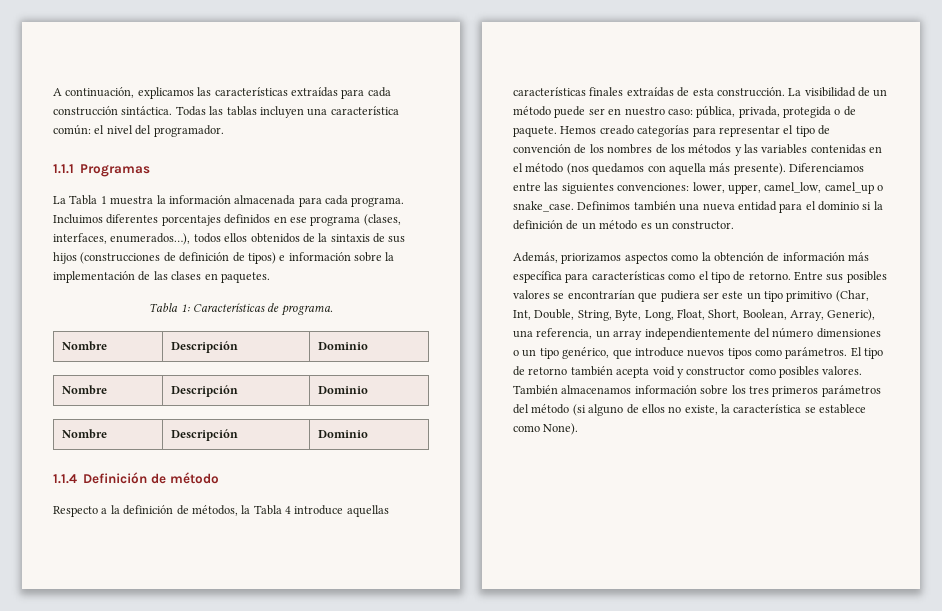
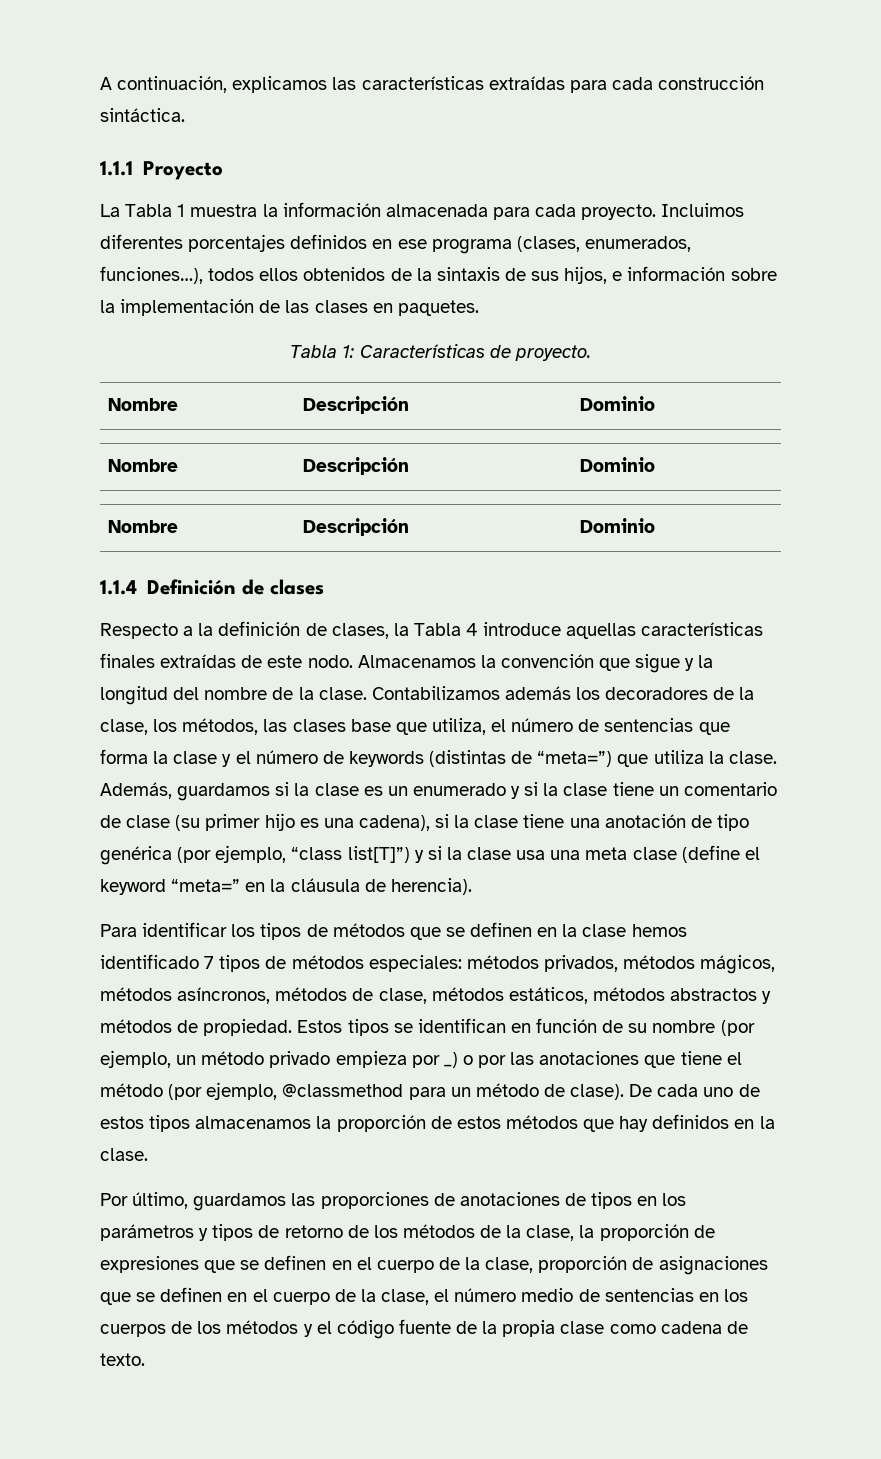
[175,106,399,118] [53,124,224,137] Todas las tablas incluyen una característica común: el nivel del programador. -> (185, 115) none
[80,164,151,177] Programas -> [142,161,223,180] Proyecto
[351,197,405,207] programa. -> [581,204,657,220] proyecto.
[53,233,191,245] interfaces, enumerados…), -> [584,236,691,252] [100,266,203,284] enumerados, funciones…),
[53,252,276,264] hijos (construcciones de definición de tipos) -> [564,266,608,284] hijos,
[280,305,333,316] programa. -> [514,345,591,361] proyecto.
[169,472,219,484] método -> [269,579,324,595] clases
[191,505,238,516] métodos, -> [331,623,389,639] clases,
[692,87,888,97] [513,105,856,118] [513,125,830,137] [513,144,883,156] [513,163,864,175] [513,182,883,194] [513,201,883,213] [513,220,735,230] [513,252,869,264] [513,271,887,283] [513,290,869,302] [513,309,876,321] [513,327,881,340] [513,347,884,359] [513,366,863,378] [513,385,881,397] [513,404,867,416] [513,423,579,435] esta construcción. La visibilidad de un método puede ser en nuestro caso: pública, privada, protegida o de paquete. Hemos creado categorías para representar el tipo de convención de los nombres de los métodos y las variables contenidas en el método (nos quedamos con aquella más presente). Diferenciamos entre las siguientes convenciones: lower, upper, camel_low, camel_up o snake_case. Definimos también una nueva entidad para el dominio si la definición de un método es un constructor. // Además, priorizamos aspectos como la obtención de información más específica para características como el tipo de retorno. Entre sus posibles valores se encontrarían que pudiera ser este un tipo primitivo (Char, Int, Double, String, Byte, Long, Float, Short, Boolean, Array, Generic), una referencia, un array independientemente del número dimensiones o un tipo genérico, que introduce nuevos tipos como parámetros. El tipo de retorno también acepta void y constructor como posibles valores. También almacenamos información sobre los tres primeros parámetros del método (si alguno de ellos no existe, la característica se establece como None). -> [267,654,714,673] [100,686,755,705] [100,718,730,735] [100,749,777,767] [100,782,777,801] [100,813,749,831] [100,845,760,865] [100,878,472,895] [100,922,687,940] [100,954,776,974] [100,987,772,1004] [100,1018,755,1036] [100,1050,742,1068] [100,1082,760,1100] [100,1114,775,1132] [100,1148,148,1161] [100,1192,687,1211] [100,1224,715,1241] [100,1255,768,1275] [100,1287,748,1305] [100,1319,748,1339] [100,1353,145,1366] este nodo. Almacenamos la convención que sigue y la longitud del nombre de la clase. Contabilizamos además los decoradores de la clase, los métodos, las clases base que utiliza, el número de sentencias que forma la clase y el número de keywords (distintas de “meta=”) que utiliza la clase. Además, guardamos si la clase es un enumerado y si la clase tiene un comentario de clase (su primer hijo es una cadena), si la clase tiene una anotación de tipo genérica (por ejemplo, “class list[T]”) y si la clase usa una meta clase (define el keyword “meta=” en la cláusula de herencia). // Para identificar los tipos de métodos que se definen en la clase hemos identificado 7 tipos de métodos especiales: métodos privados, métodos mágicos, métodos asíncronos, métodos de clase, métodos estáticos, métodos abstractos y métodos de propiedad. Estos tipos se identifican en función de su nombre (por ejemplo, un método privado empieza por _) o por las anotaciones que tiene el método (por ejemplo, @classmethod para un método de clase). De cada uno de estos tipos almacenamos la proporción de estos métodos que hay definidos en la clase. // Por último, guardamos las proporciones de anotaciones de tipos en los parámetros y tipos de retorno de los métodos de la clase, la proporción de expresiones que se definen en el cuerpo de la clase, proporción de asignaciones que se definen en el cuerpo de la clase, el número medio de sentencias en los cuerpos de los métodos y el código fuente de la propia clase como cadena de texto.

